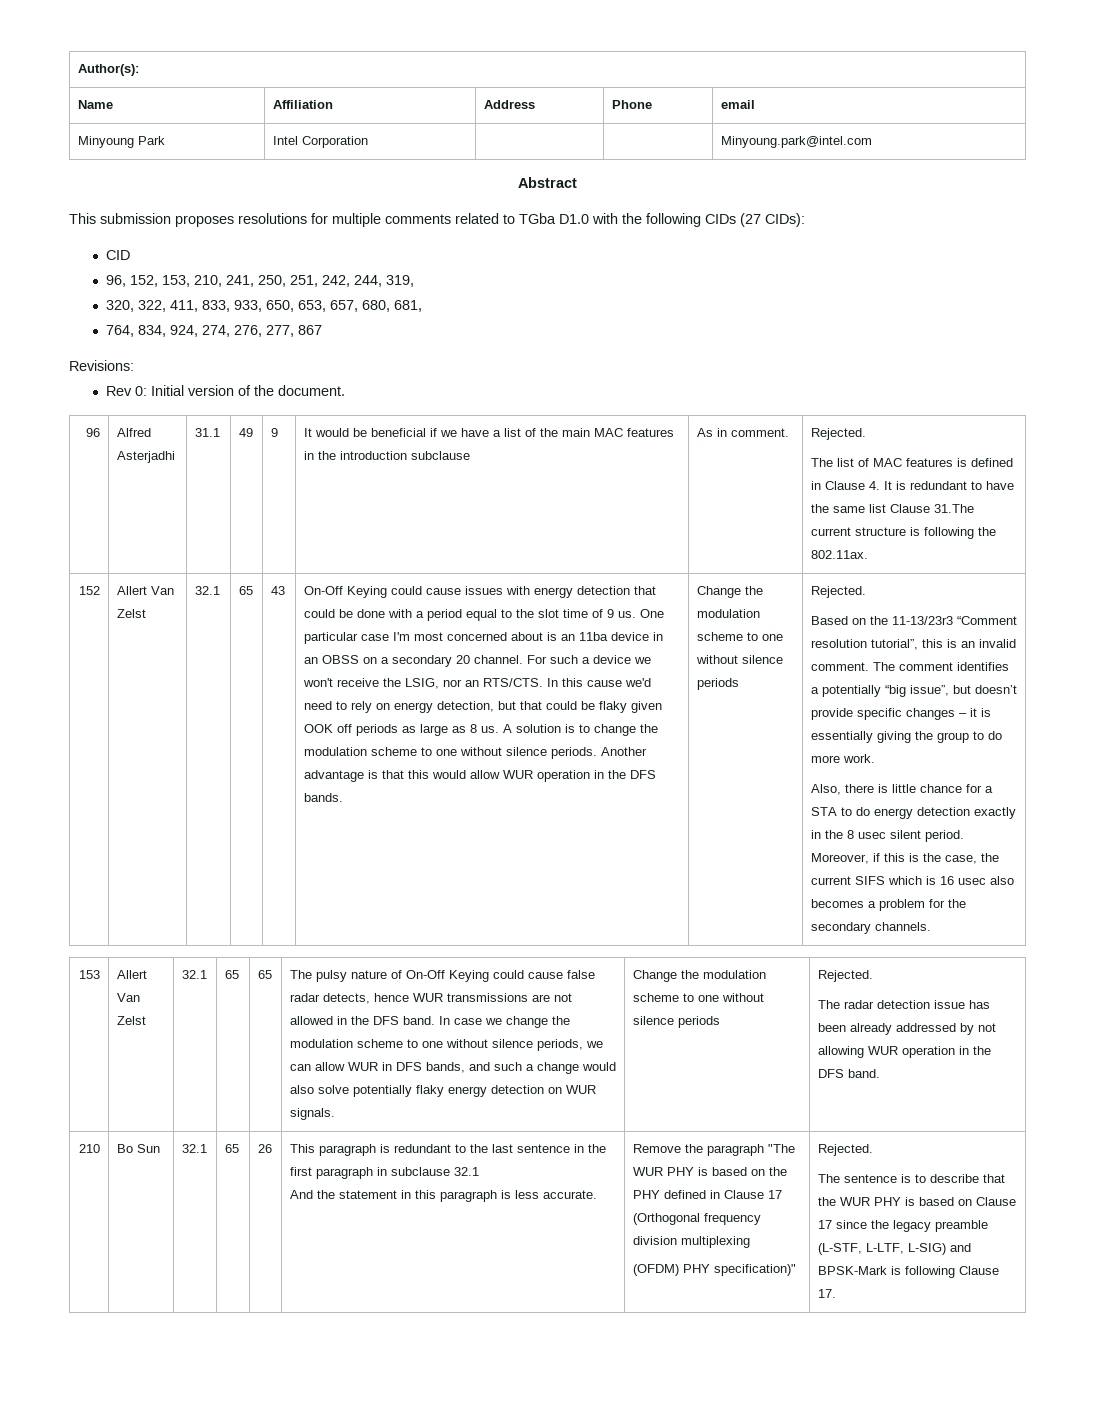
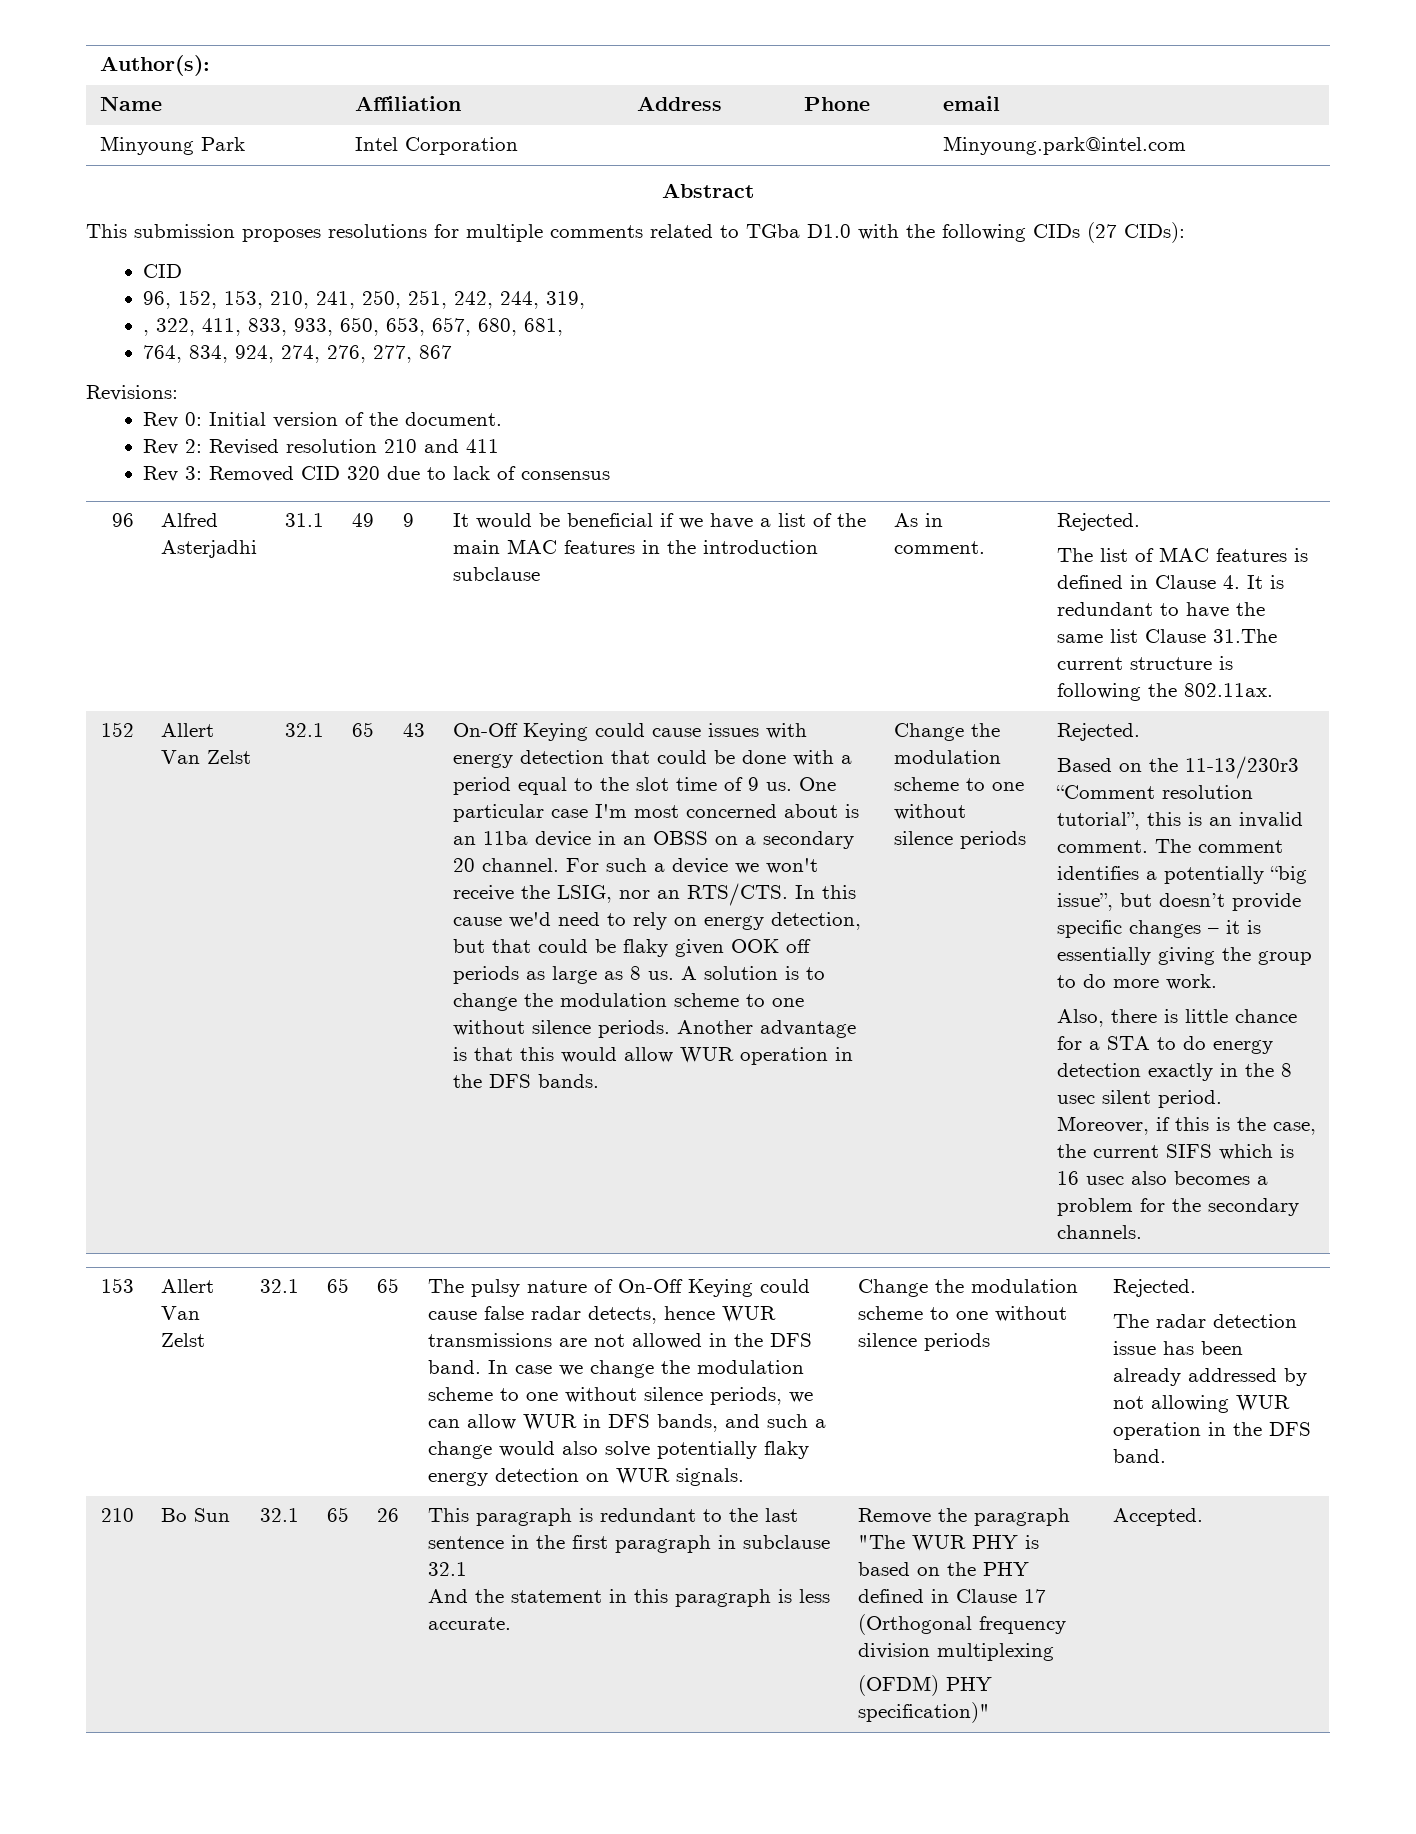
[106,300,135,312] 320, -> [143,330,150,336] ,
(346, 390) none -> [143,439,500,455] [143,466,611,482] // Rev 2: Revised resolution 210 and 411 // Rev 3: Removed CID 320 due to lack of consensus
[891,616,953,625] 11-13/23r3 -> [1184,756,1299,779] 11-13/230r3
[817,1144,873,1156] [817,1174,1005,1183] [817,1197,1016,1206] [817,1220,988,1232] [817,1243,971,1255] [817,1266,999,1278] [817,1289,836,1298] Rejected. // The sentence is to describe that the WUR PHY is based on Clause 17 since the legacy preamble (L-STF, L-LTF, L-SIG) and BPSK-Mark is following Clause 17. -> [1112,1508,1203,1526] Accepted.

